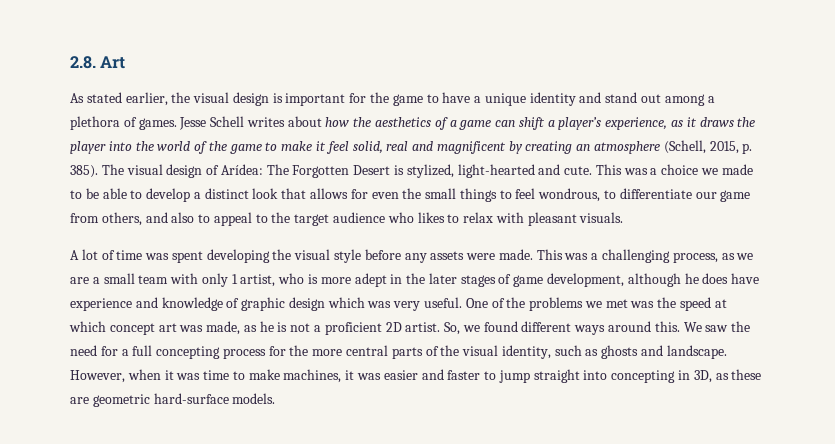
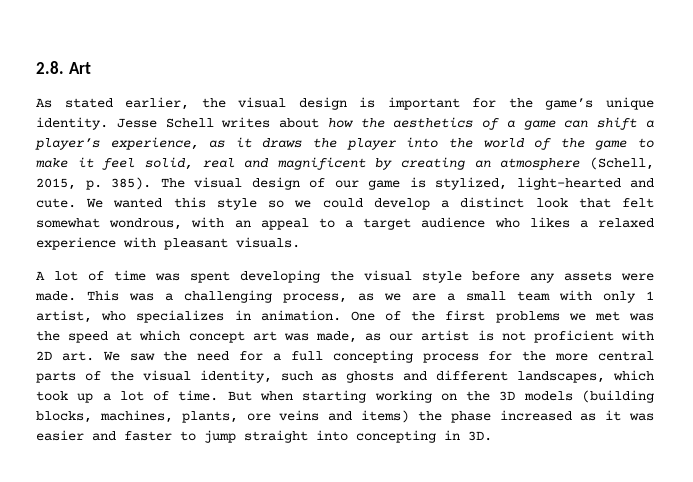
[392,92,715,106] [70,116,177,130] game to have a unique identity and stand out among a plethora of games. -> [545,97,654,110] [36,117,108,130] game’s unique identity.
[220,164,391,178] Arídea: The Forgotten Desert -> [334,180,400,190] our game
[595,164,753,175] [70,188,143,199] This was a choice we made to be able to -> [86,197,363,210] We wanted this style so we could
[310,188,751,202] [70,212,211,226] allows for even the small things to feel wondrous, to differentiate our game from others, and also to -> [622,198,654,208] [36,217,251,230] felt somewhat wondrous, with an
[271,212,291,223] the -> [345,220,353,228] a
[447,212,494,223] to relax -> [579,218,654,228] [36,237,116,250] a relaxed experience
[308,273,760,287] [70,297,463,311] is more adept in the later stages of game development, although he does have experience and knowledge of graphic design which was very useful. -> [136,310,341,323] specializes in animation.
(526, 302) none -> [445,310,486,321] first
[259,321,680,335] he is not a proficient 2D artist. So, we found different ways around this. -> [389,330,655,343] [36,351,94,361] our artist is not proficient with 2D art.
[666,345,727,359] [70,369,342,383] landscape. However, when it was time to make machines, -> [436,370,655,383] [36,390,654,403] [36,410,597,423] different landscapes, which took up a lot of time. But when starting working on the 3D models (building blocks, machines, plants, ore veins and items) the phase increased as
[693,369,762,383] [70,393,276,407] 3D, as these are geometric hard-surface models. -> [468,431,492,441] 3D.

